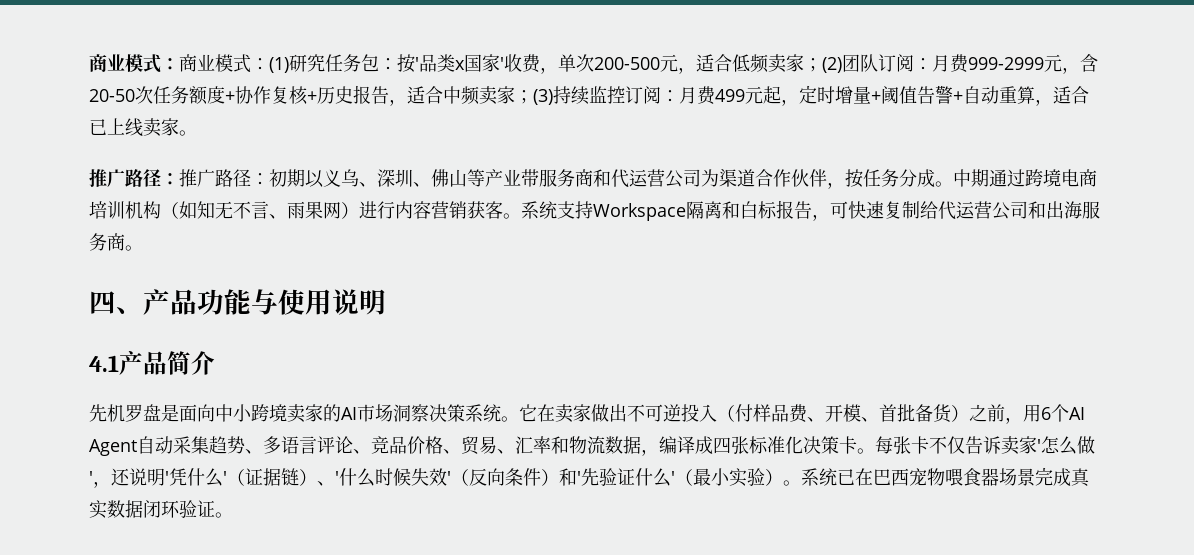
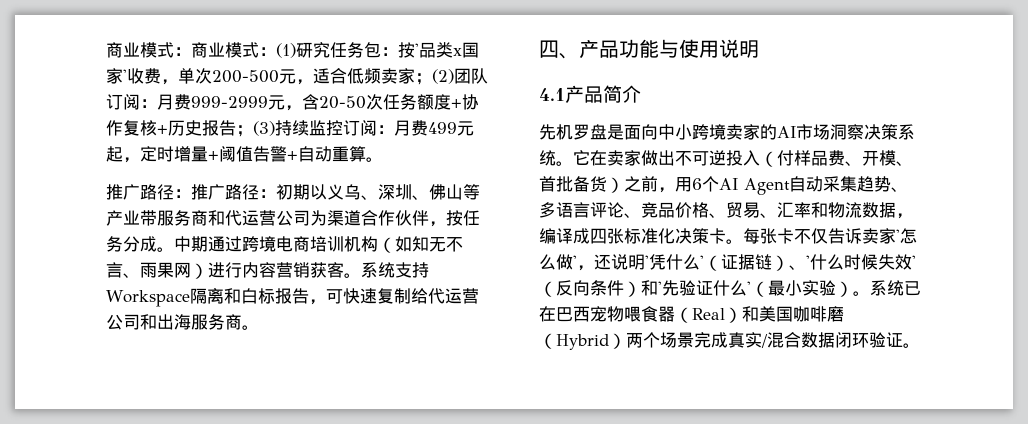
[389,86,515,106] ，适合中频卖家 -> (236, 128) none
[1035,86,1089,106] [89,118,179,137] ，适合已上线卖家 -> (366, 154) none
(999, 477) none -> [675,306,844,323] [539,332,660,350] （Real）和美国咖啡磨（Hybrid）两个
(107, 509) none -> [761,332,801,348] /混合

